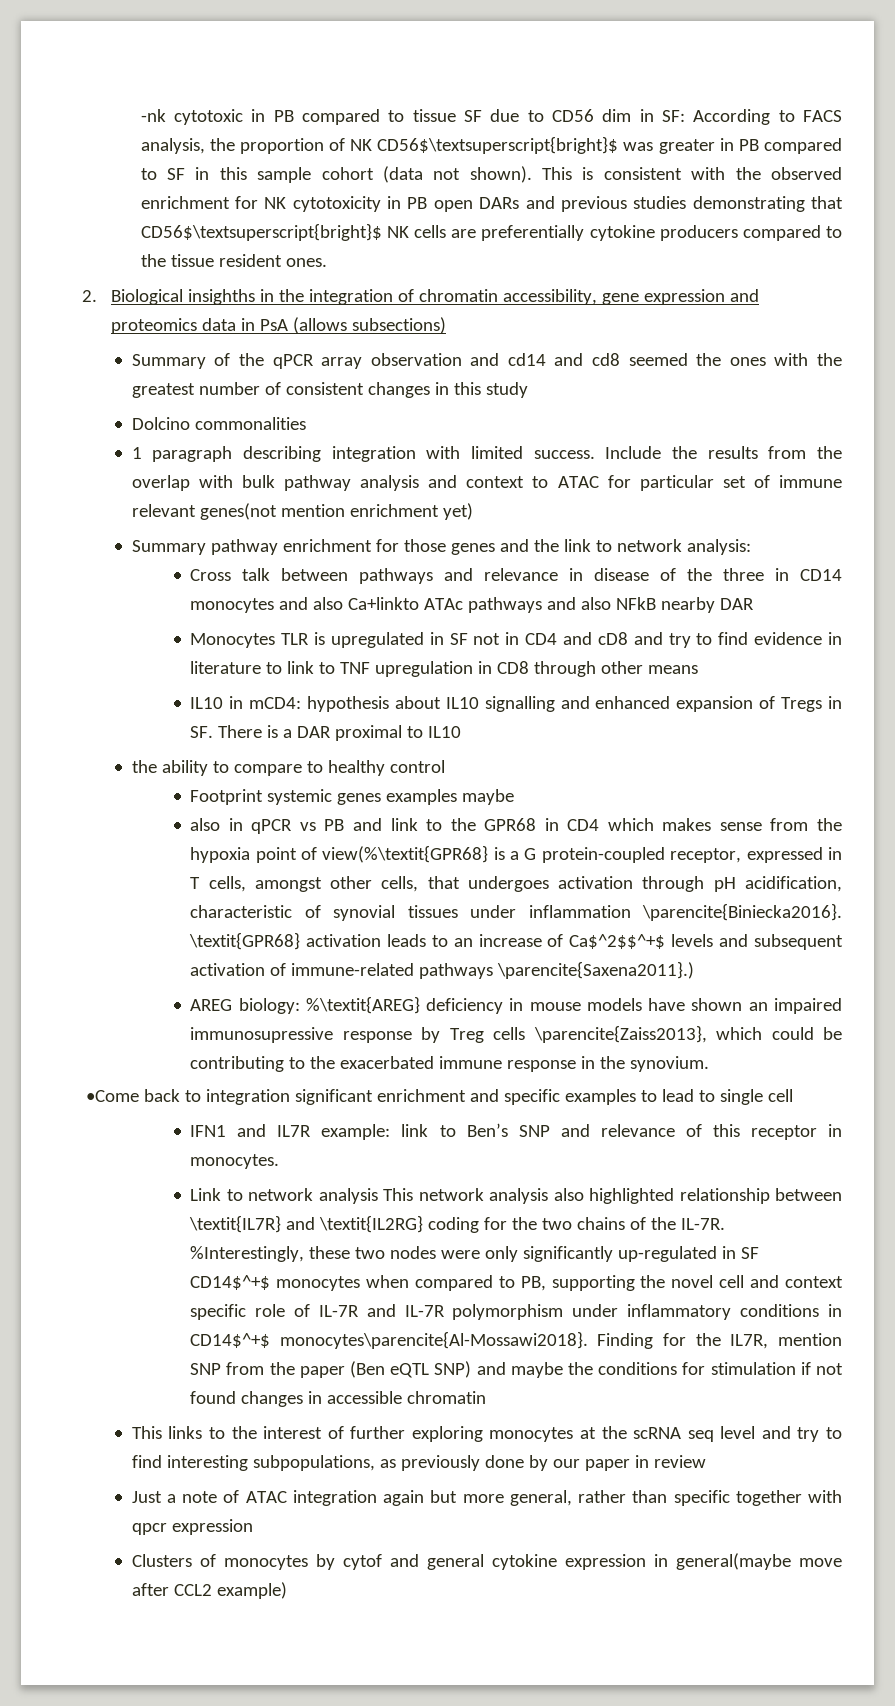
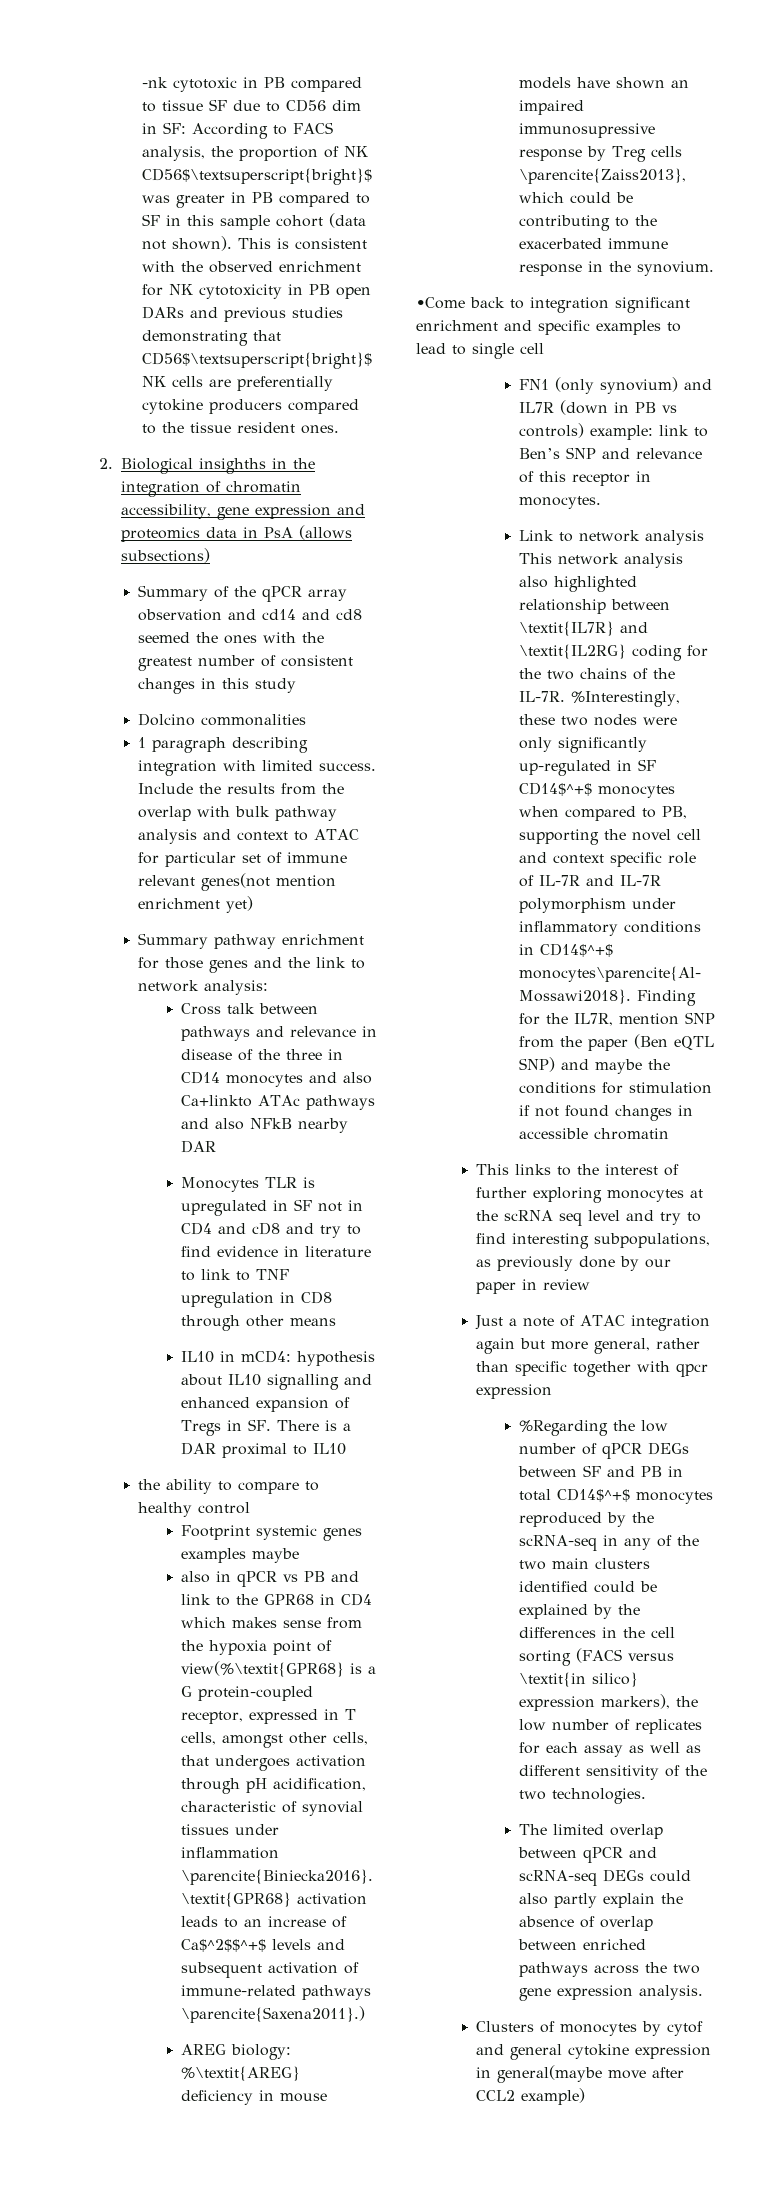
[190,1124,312,1137] IFN1 and IL7R -> [519,377,713,394] [519,400,678,415] [519,423,585,438] FN1 (only synovium) and IL7R (down in PB vs controls)
(253, 1527) none -> [519,1420,669,1436] [519,1442,690,1459] [518,1465,684,1477] [519,1488,714,1504] [519,1512,655,1527] [519,1535,700,1551] [519,1558,651,1570] [519,1581,658,1593] [519,1604,641,1619] [519,1627,676,1638] [519,1648,675,1666] [519,1672,639,1687] [519,1694,699,1711] [519,1719,703,1734] [519,1742,702,1757] [519,1765,708,1780] [519,1788,647,1804] [519,1824,664,1839] [518,1847,658,1863] [519,1869,692,1886] [519,1893,684,1908] [519,1916,654,1931] [518,1939,647,1950] [519,1962,701,1977] [519,1985,704,2001] // %Regarding the low number of qPCR DEGs between SF and PB in total CD14$^+$ monocytes reproduced by the scRNA-seq in any of the two main clusters identified could be explained by the differences in the cell sorting (FACS versus \textit{in silico} expression markers), the low number of replicates for each assay as well as different sensitivity of the two technologies. // The limited overlap between qPCR and scRNA-seq DEGs could also partly explain the absence of overlap between enriched pathways across the two gene expression analysis.

